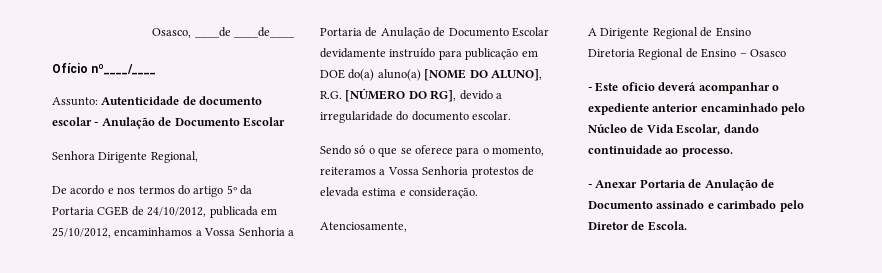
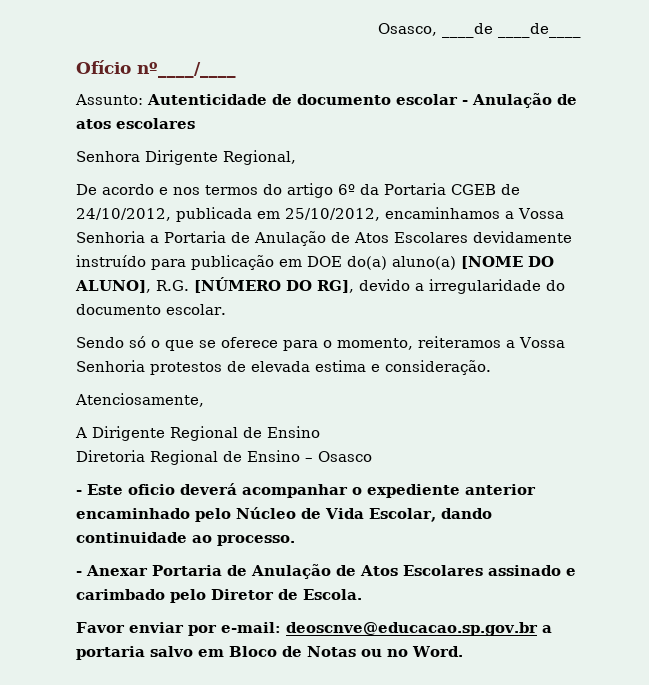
[174,117,285,127] Documento Escolar -> [76,118,195,129] atos escolares
[226,185,237,194] 5º -> [338,184,355,195] 6º
[448,27,549,37] Documento Escolar -> [354,232,468,243] Atos Escolares
[588,201,653,209] Documento -> [360,565,483,576] Atos Escolares
(687, 226) none -> [76,622,552,636] [76,646,463,660] // Favor enviar por e-mail: deoscnve@educacao.sp.gov.br a portaria salvo em Bloco de Notas ou no Word.

